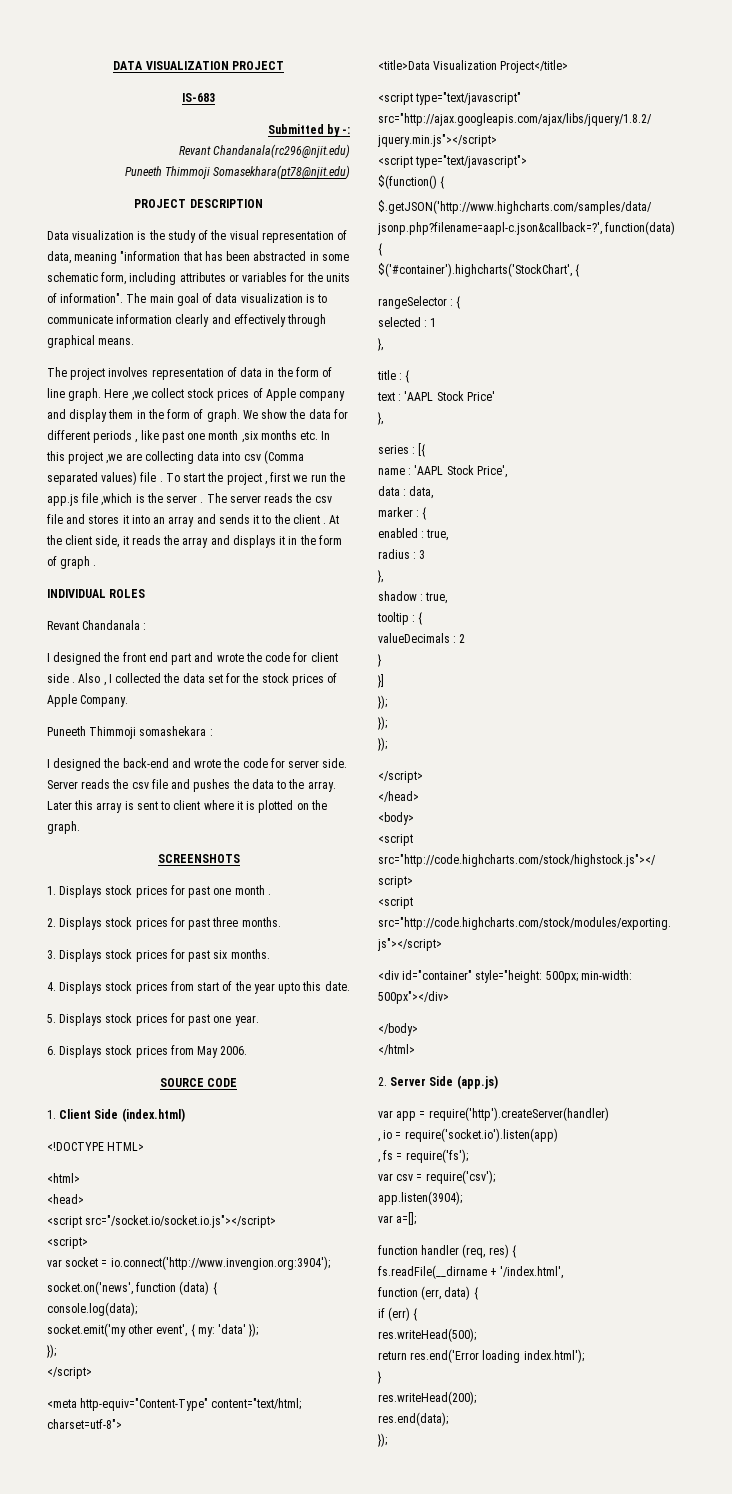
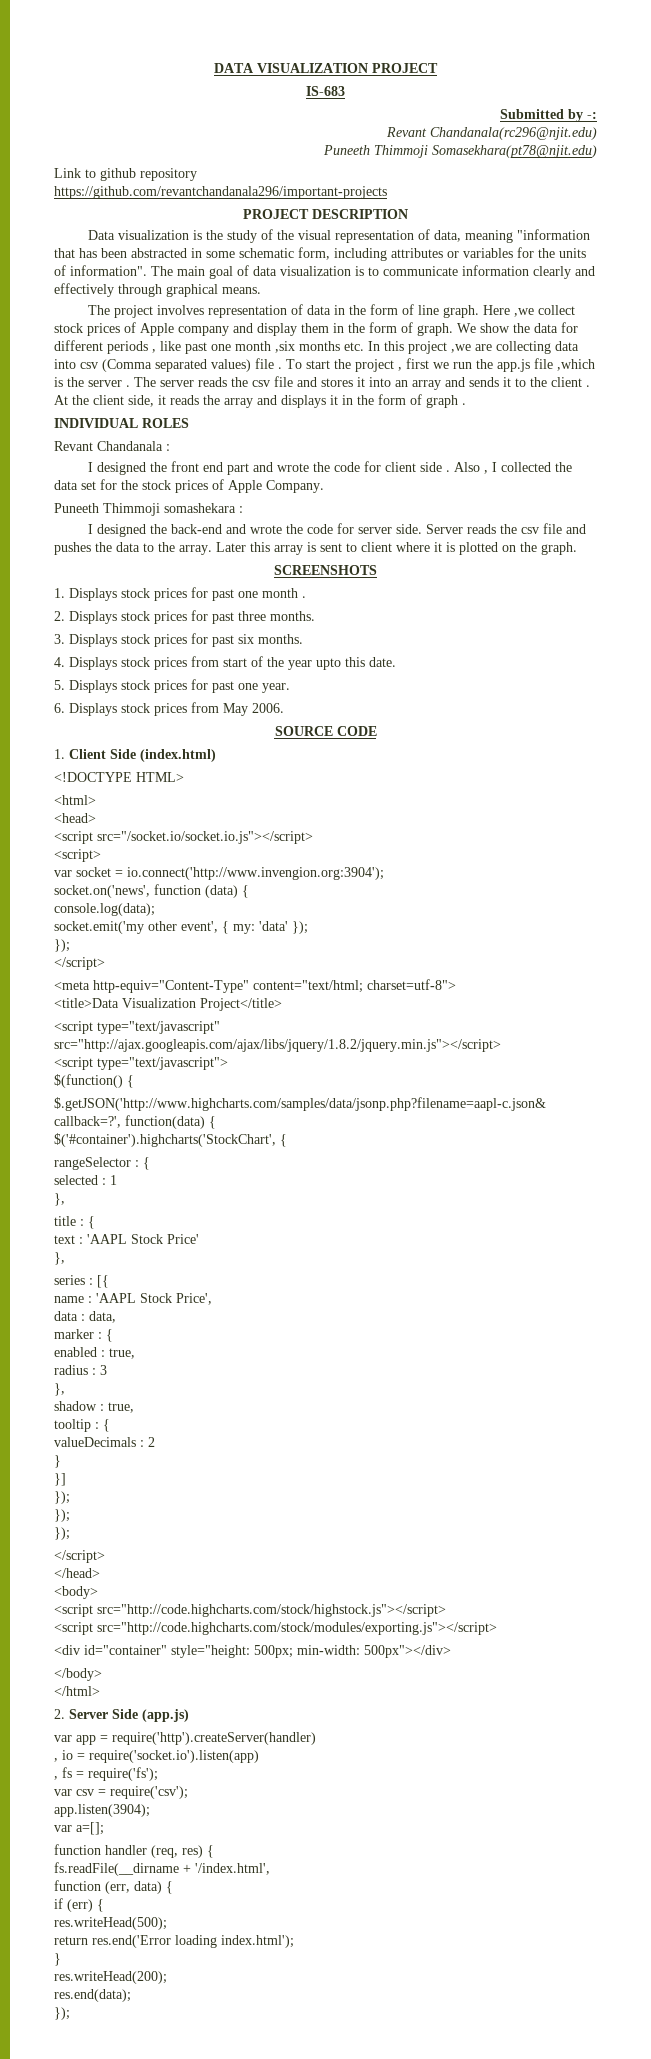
(350, 172) none -> [54,168,197,181] [54,186,387,199] // Link to github repository // https://github.com/revantchandanala296/important-projects

